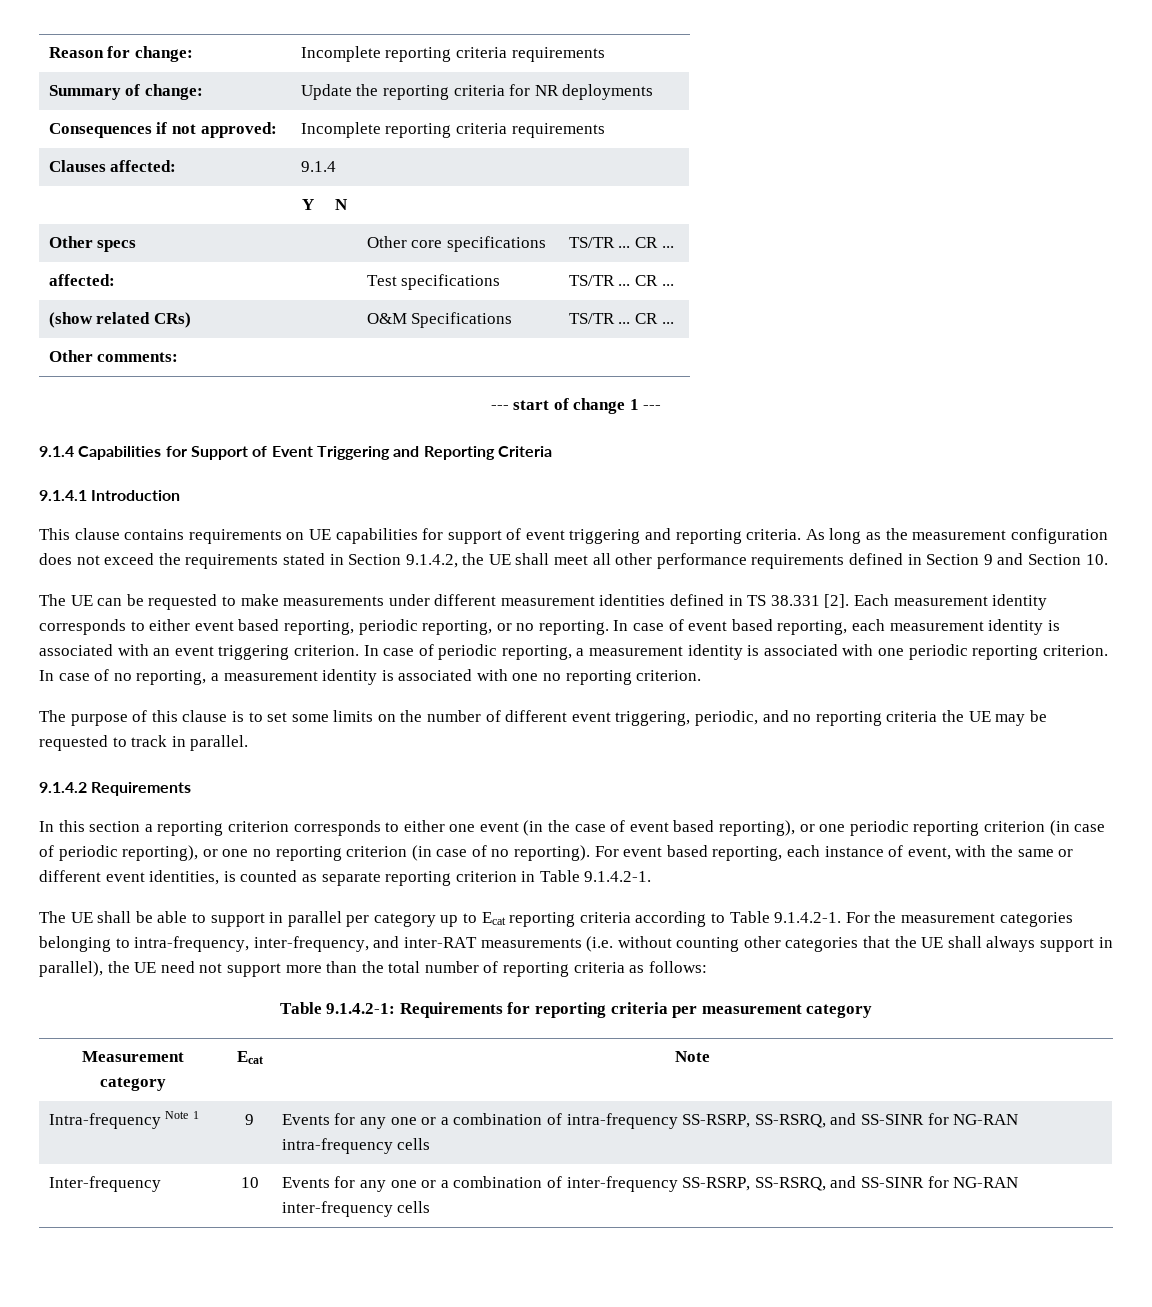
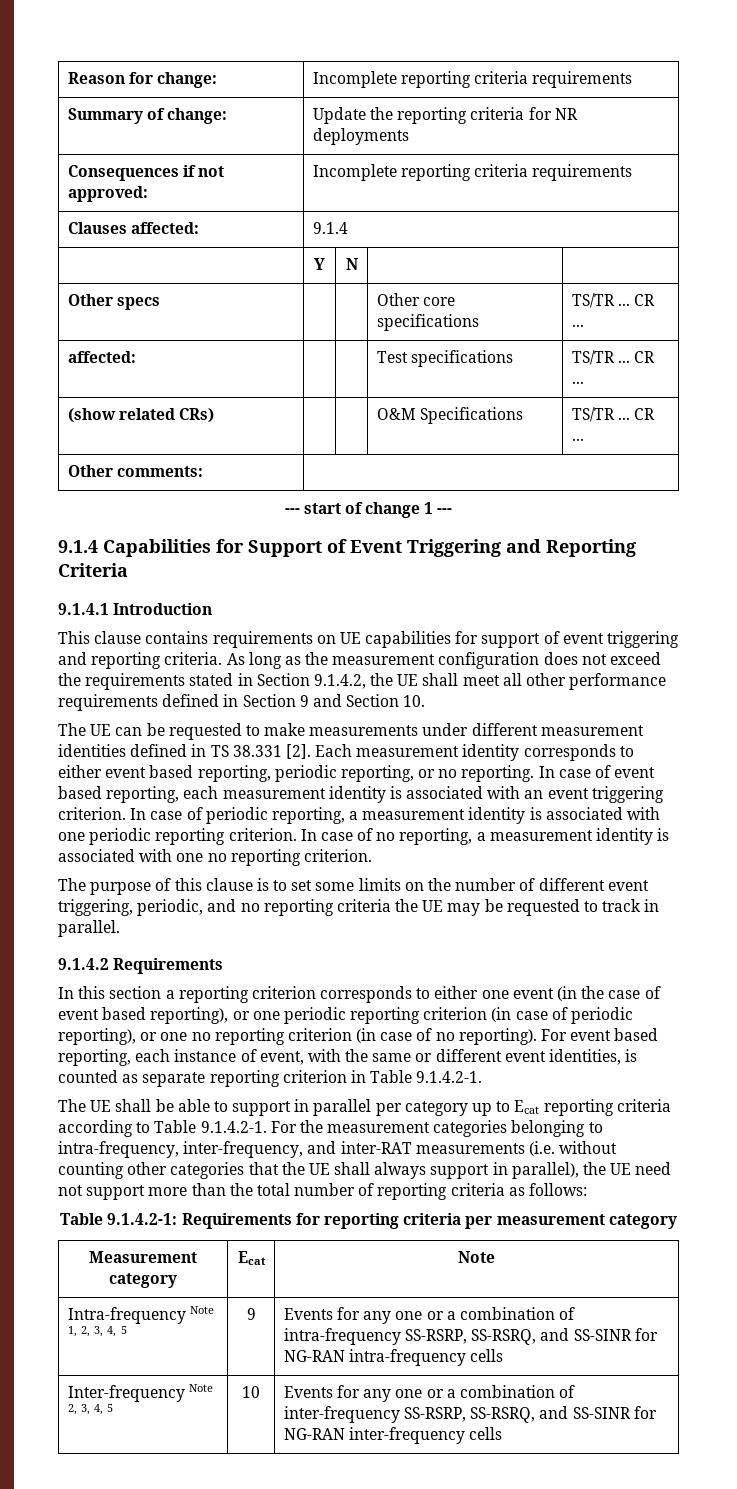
[193,1111,200,1119] 1 -> [67,1326,127,1337] 1, 2, 3, 4, 5
(161, 1184) none -> [188,1384,213,1392] [67,1404,114,1415] Note 2, 3, 4, 5

